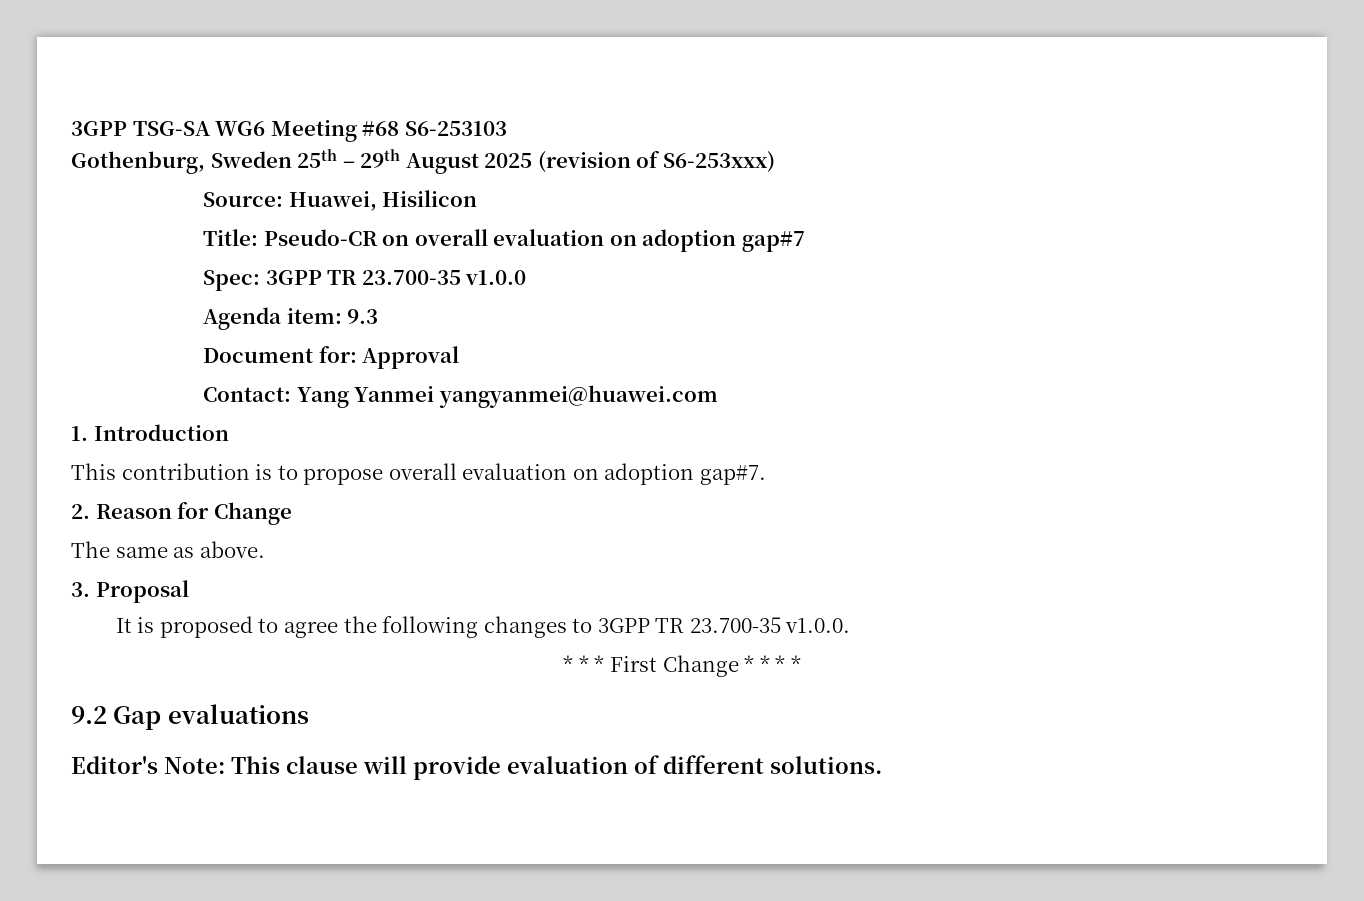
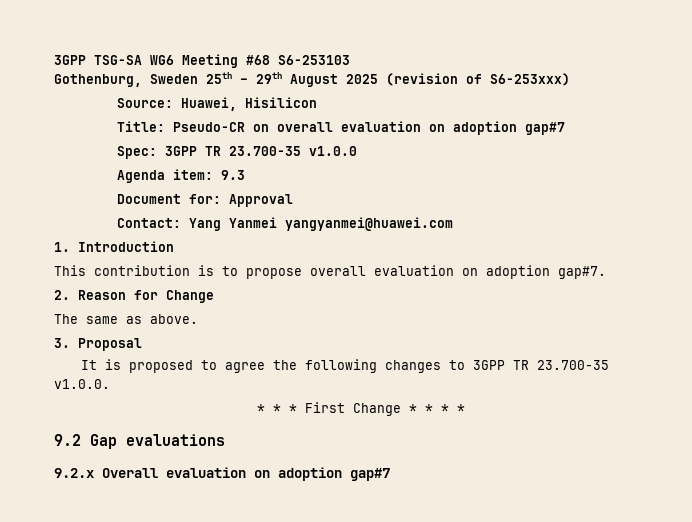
[71,755,882,780] Editor's Note: This clause will provide evaluation of different solutions. -> [54,467,390,481] 9.2.x Overall evaluation on adoption gap#7

